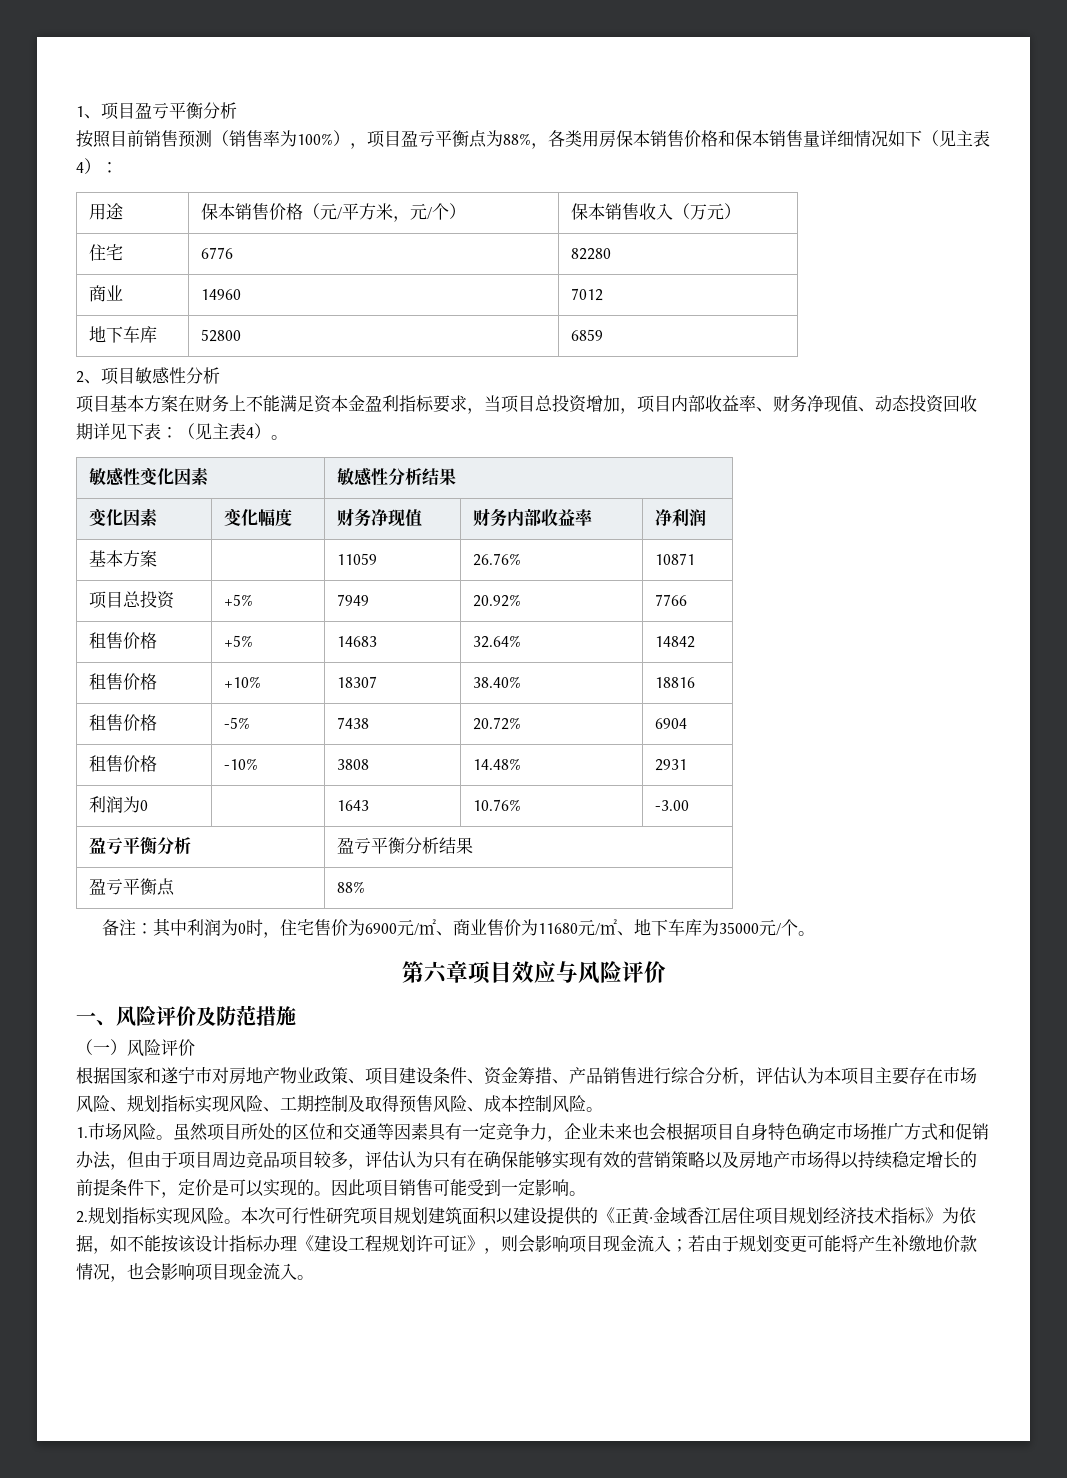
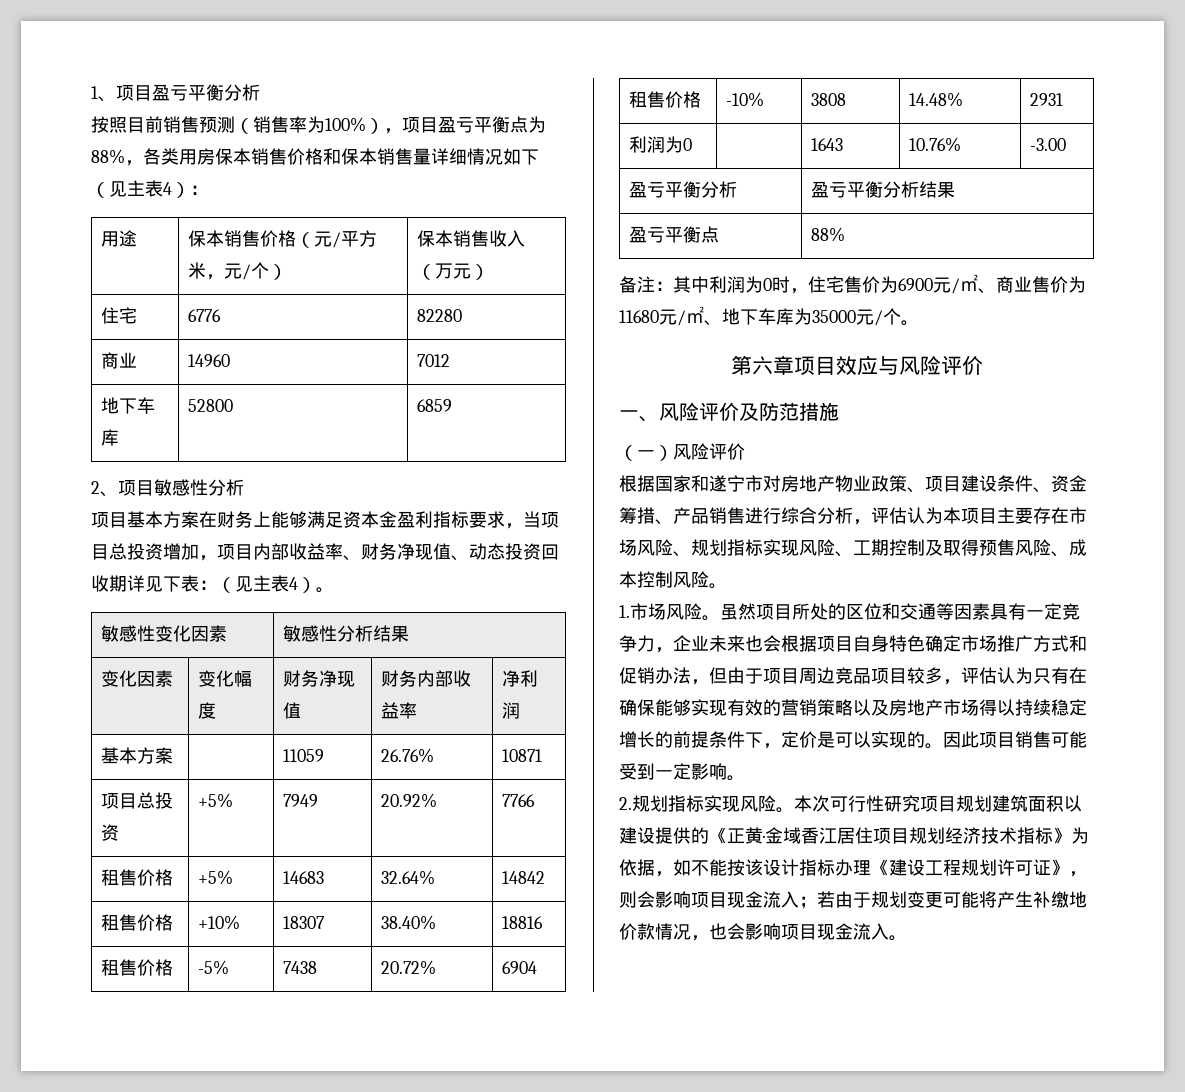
[246,395,280,412] 不能 -> [271,511,307,528] 能够

